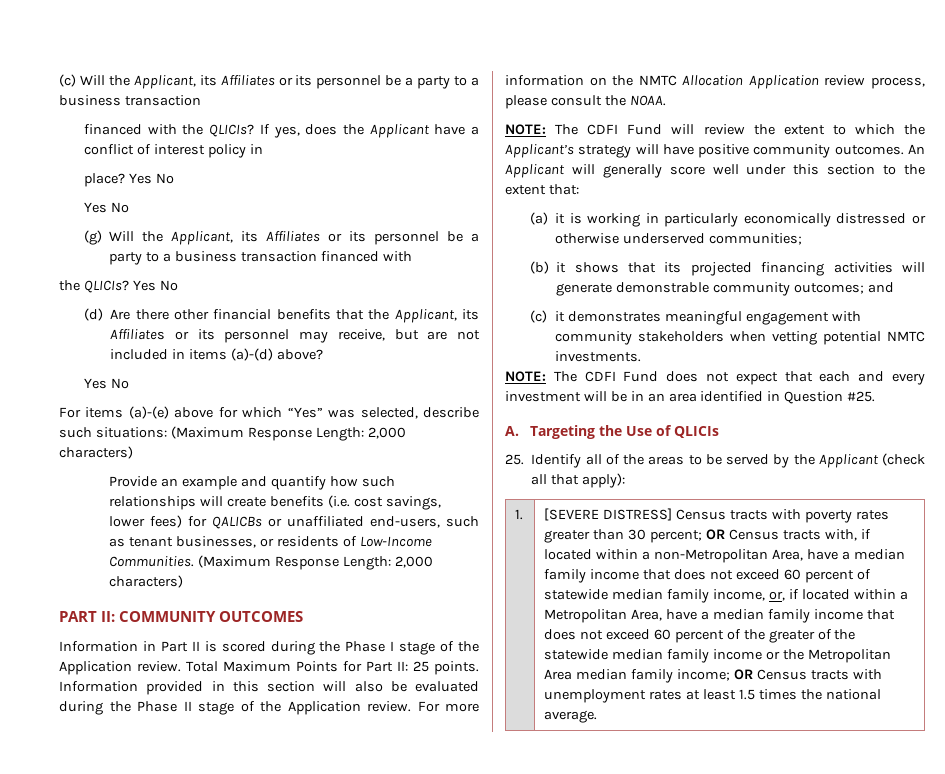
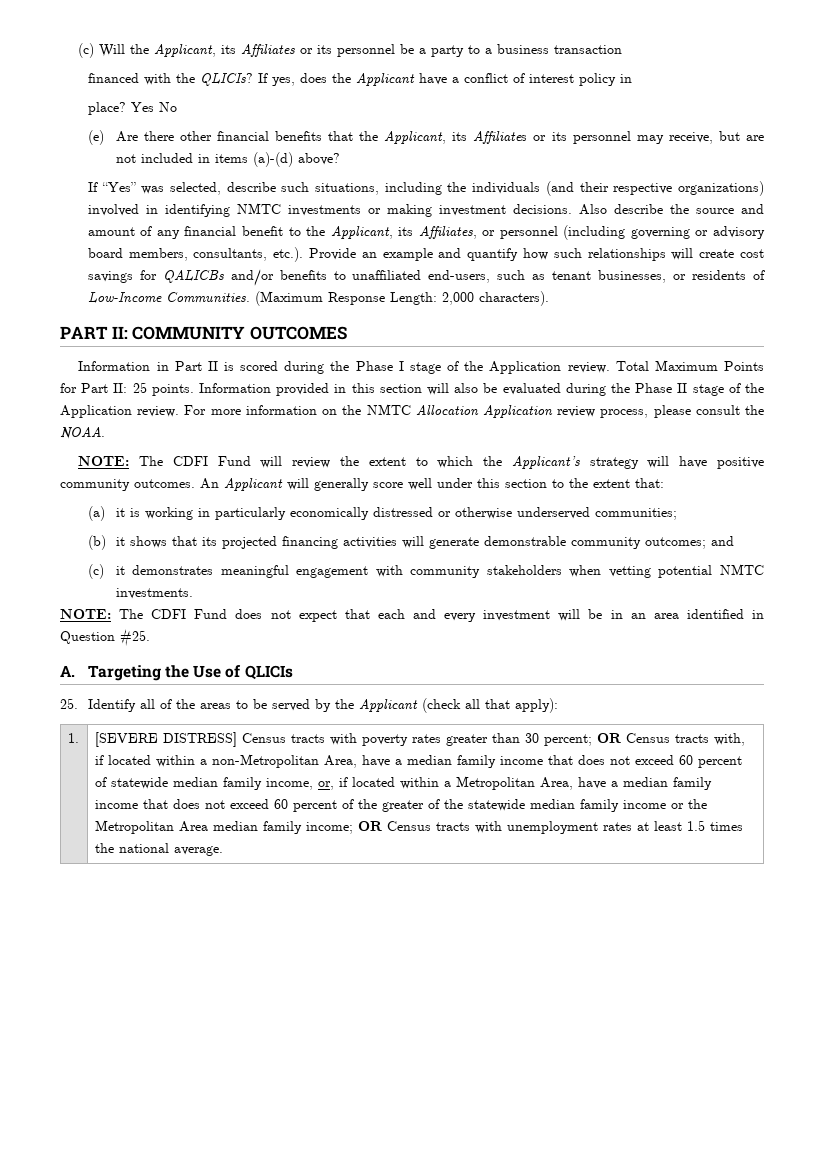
[84,202,129,213] [84,230,480,245] [109,251,412,265] [59,280,178,293] [84,308,104,321] Yes No // (g) Will the Applicant, its Affiliates or its personnel be a party to a business transaction financed with // the QLICIs? Yes No // (d) -> [87,130,104,145] (e)
[84,378,129,389] [59,406,283,419] Yes No // For items (a)-(e) above for which -> [87,182,98,192] If
[95,426,406,441] [59,446,133,459] situations: (Maximum Response Length: 2,000 characters) // -> [315,181,764,196] [87,203,765,217] [87,225,765,240] [87,247,304,262] situations, including the individuals (and their respective organizations) involved in identifying NMTC investments or making investment decisions. Also describe the source and amount of any financial benefit to the Applicant, its Affiliates, or personnel (including governing or advisory board members, consultants, etc.).
[269,495,441,510] [109,515,283,529] benefits (i.e. cost savings, lower fees) for QALICBs or -> [740,249,764,258] [87,269,346,286] cost savings for QALICBs and/or benefits to
[109,575,184,588] characters) -> [478,291,549,306] characters).

